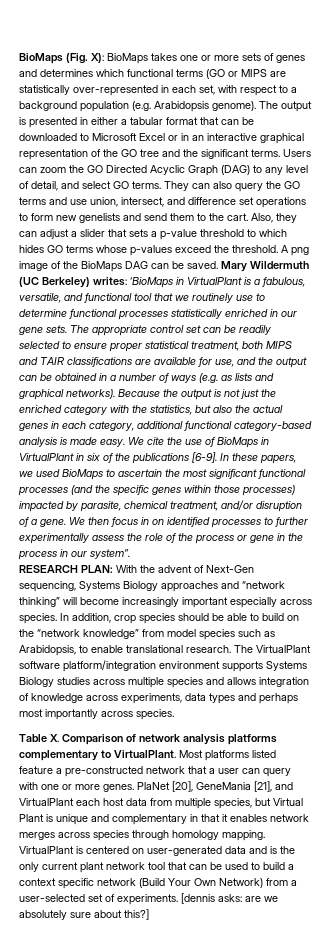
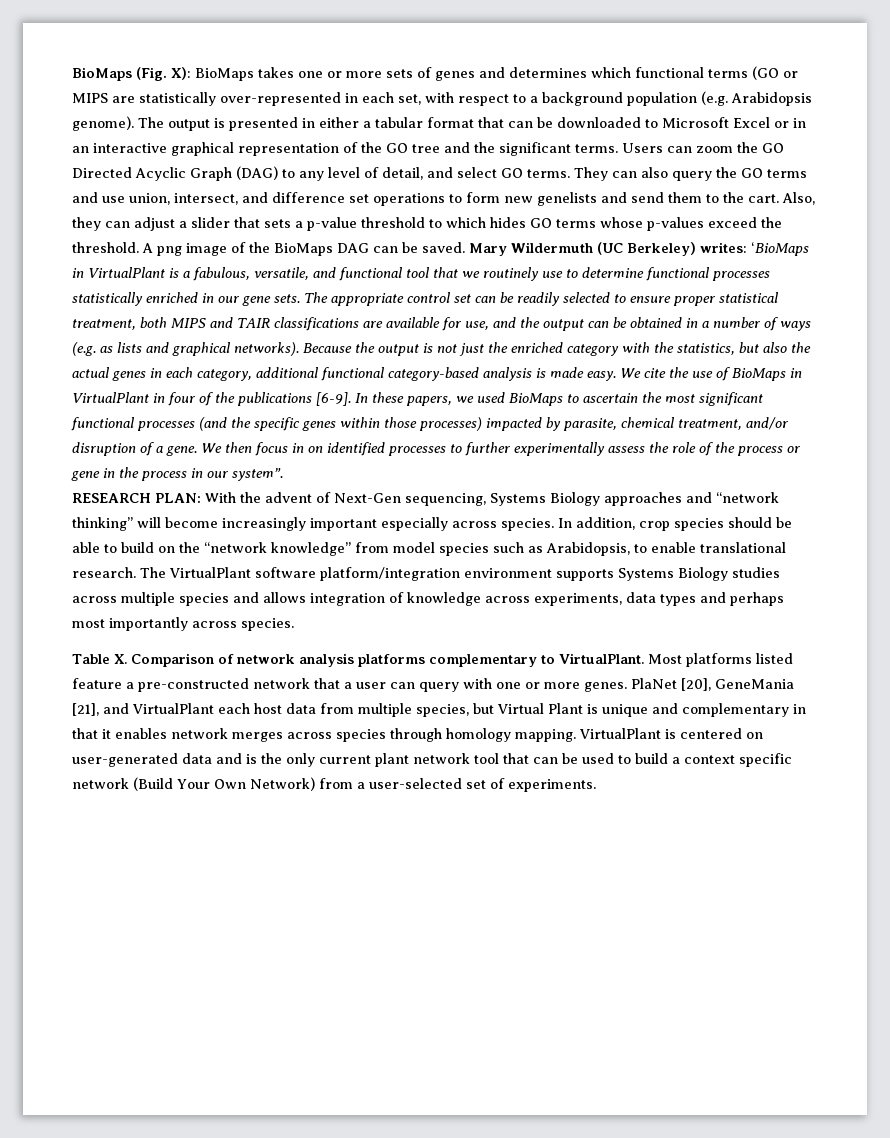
[87,453,100,461] six -> [168,392,196,406] four
[181,893,278,904] [19,909,149,920] [dennis asks: are we absolutely sure about this?] -> (596, 785) none

